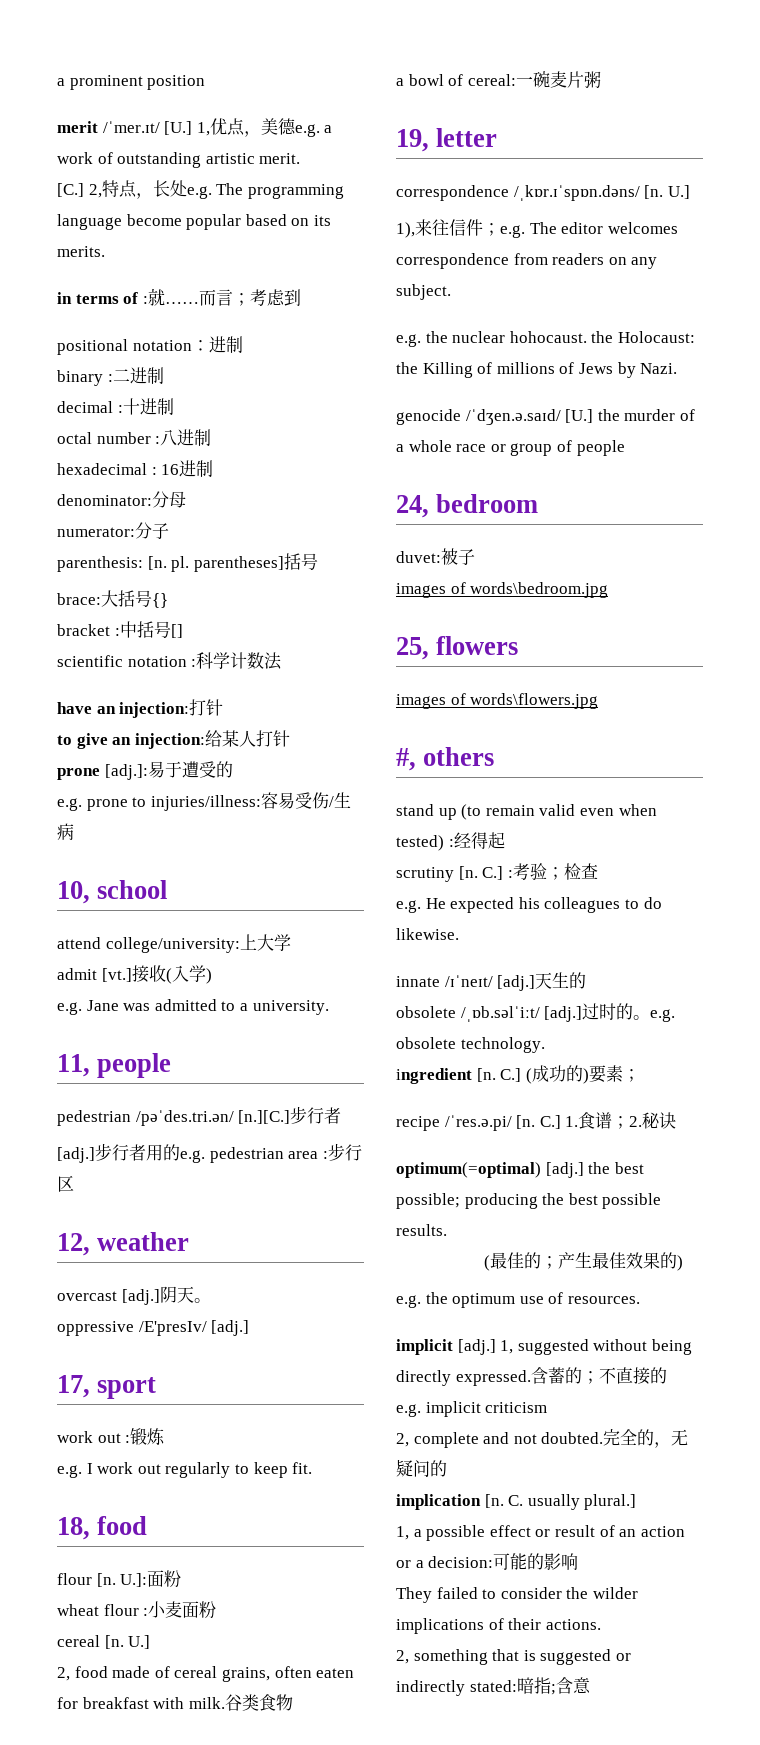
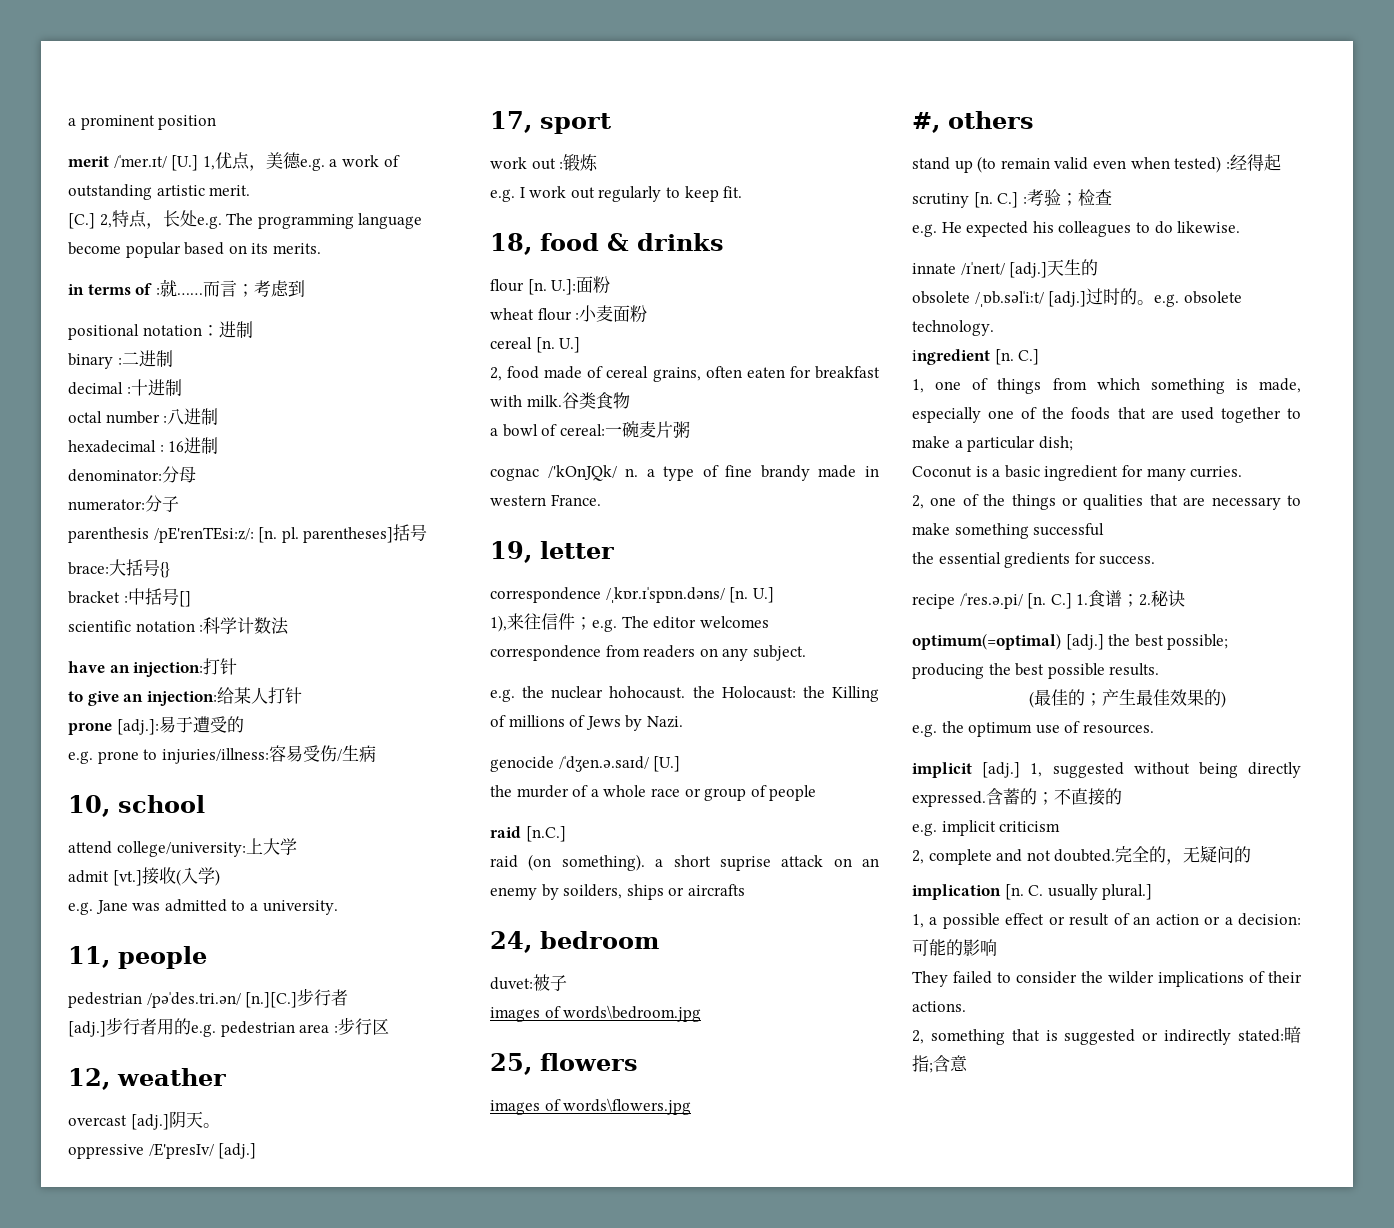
[57,556,143,572] parenthesis: -> [68,527,254,543] parenthesis /pE'renTEsi:z/:
(148, 1525) none -> [607,233,724,251] & drinks
(601, 79) none -> [490,465,879,481] [490,494,601,506] // cognac /'kOnJQk/ n. a type of fine brandy made in western France.
(594, 416) none -> (681, 764) //
(625, 448) none -> [490,826,566,842] [490,854,879,871] [490,884,745,900] // raid [n.C.] // raid (on something). a short suprise attack on an enemy by soilders, ships or aircrafts
[525,1065,640,1084] (成功的)要素； -> [912,378,1301,394] [912,407,1301,423] [912,436,1073,452] [912,465,1243,481] [912,494,1301,510] [912,523,1105,539] [912,552,1156,568] // 1, one of things from which something is made, especially one of the foods that are used together to make a particular dish; // Coconut is a basic ingredient for many curries. // 2, one of the things or qualities that are necessary to make something successful // the essential gredients for success.

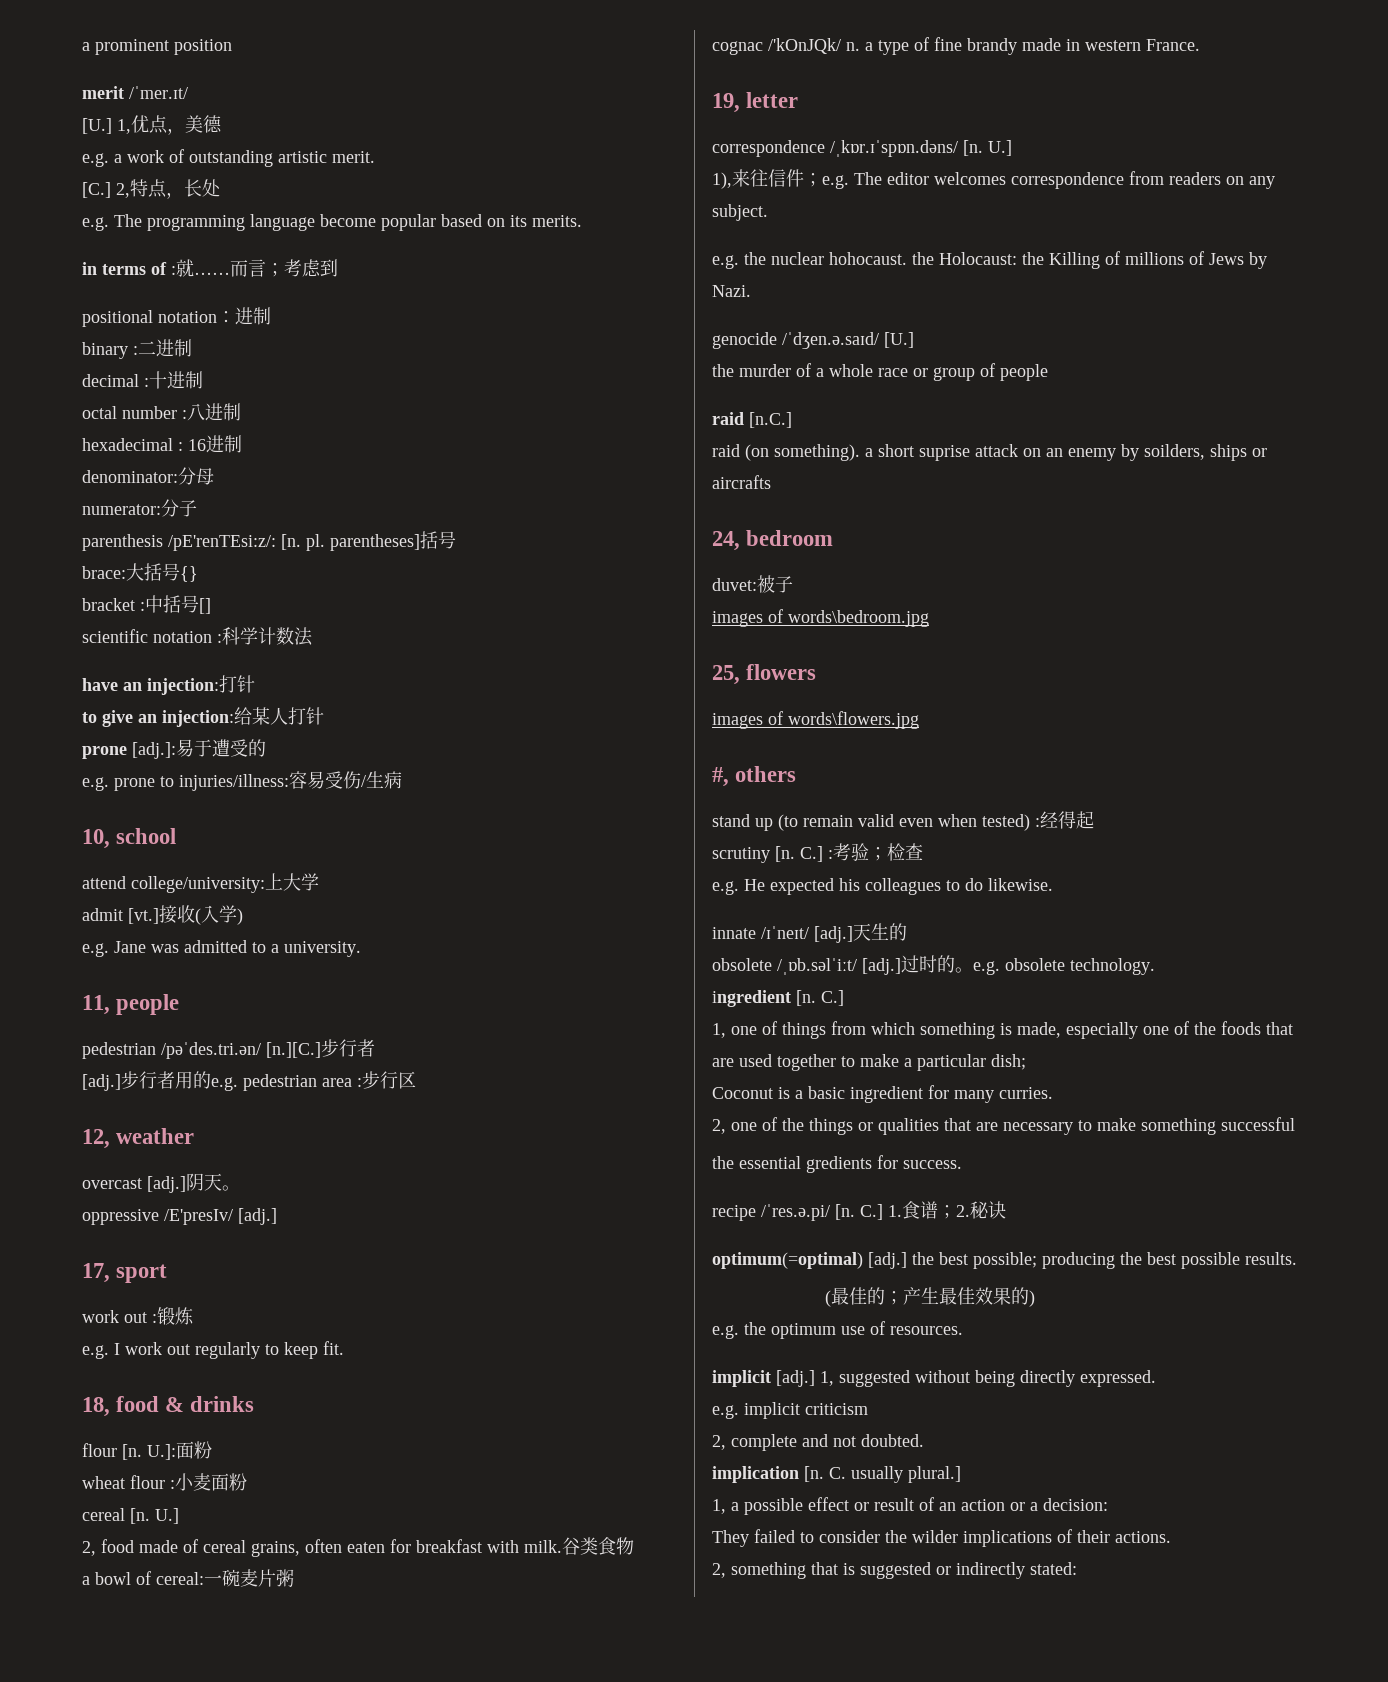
(167, 161) none -> (188, 92) //
(301, 160) none -> (222, 124) //
(197, 218) none -> (220, 188) //
[986,788,1122,806] 含蓄的；不直接的 -> (1156, 1378) none
[1115,845,1252,865] 完全的，无疑问的 -> (924, 1440) none
[912,939,997,956] 可能的影响 -> (1108, 1504) none
[1284,1026,1301,1043] [912,1055,968,1073] 暗指;含意 -> (1077, 1568) none

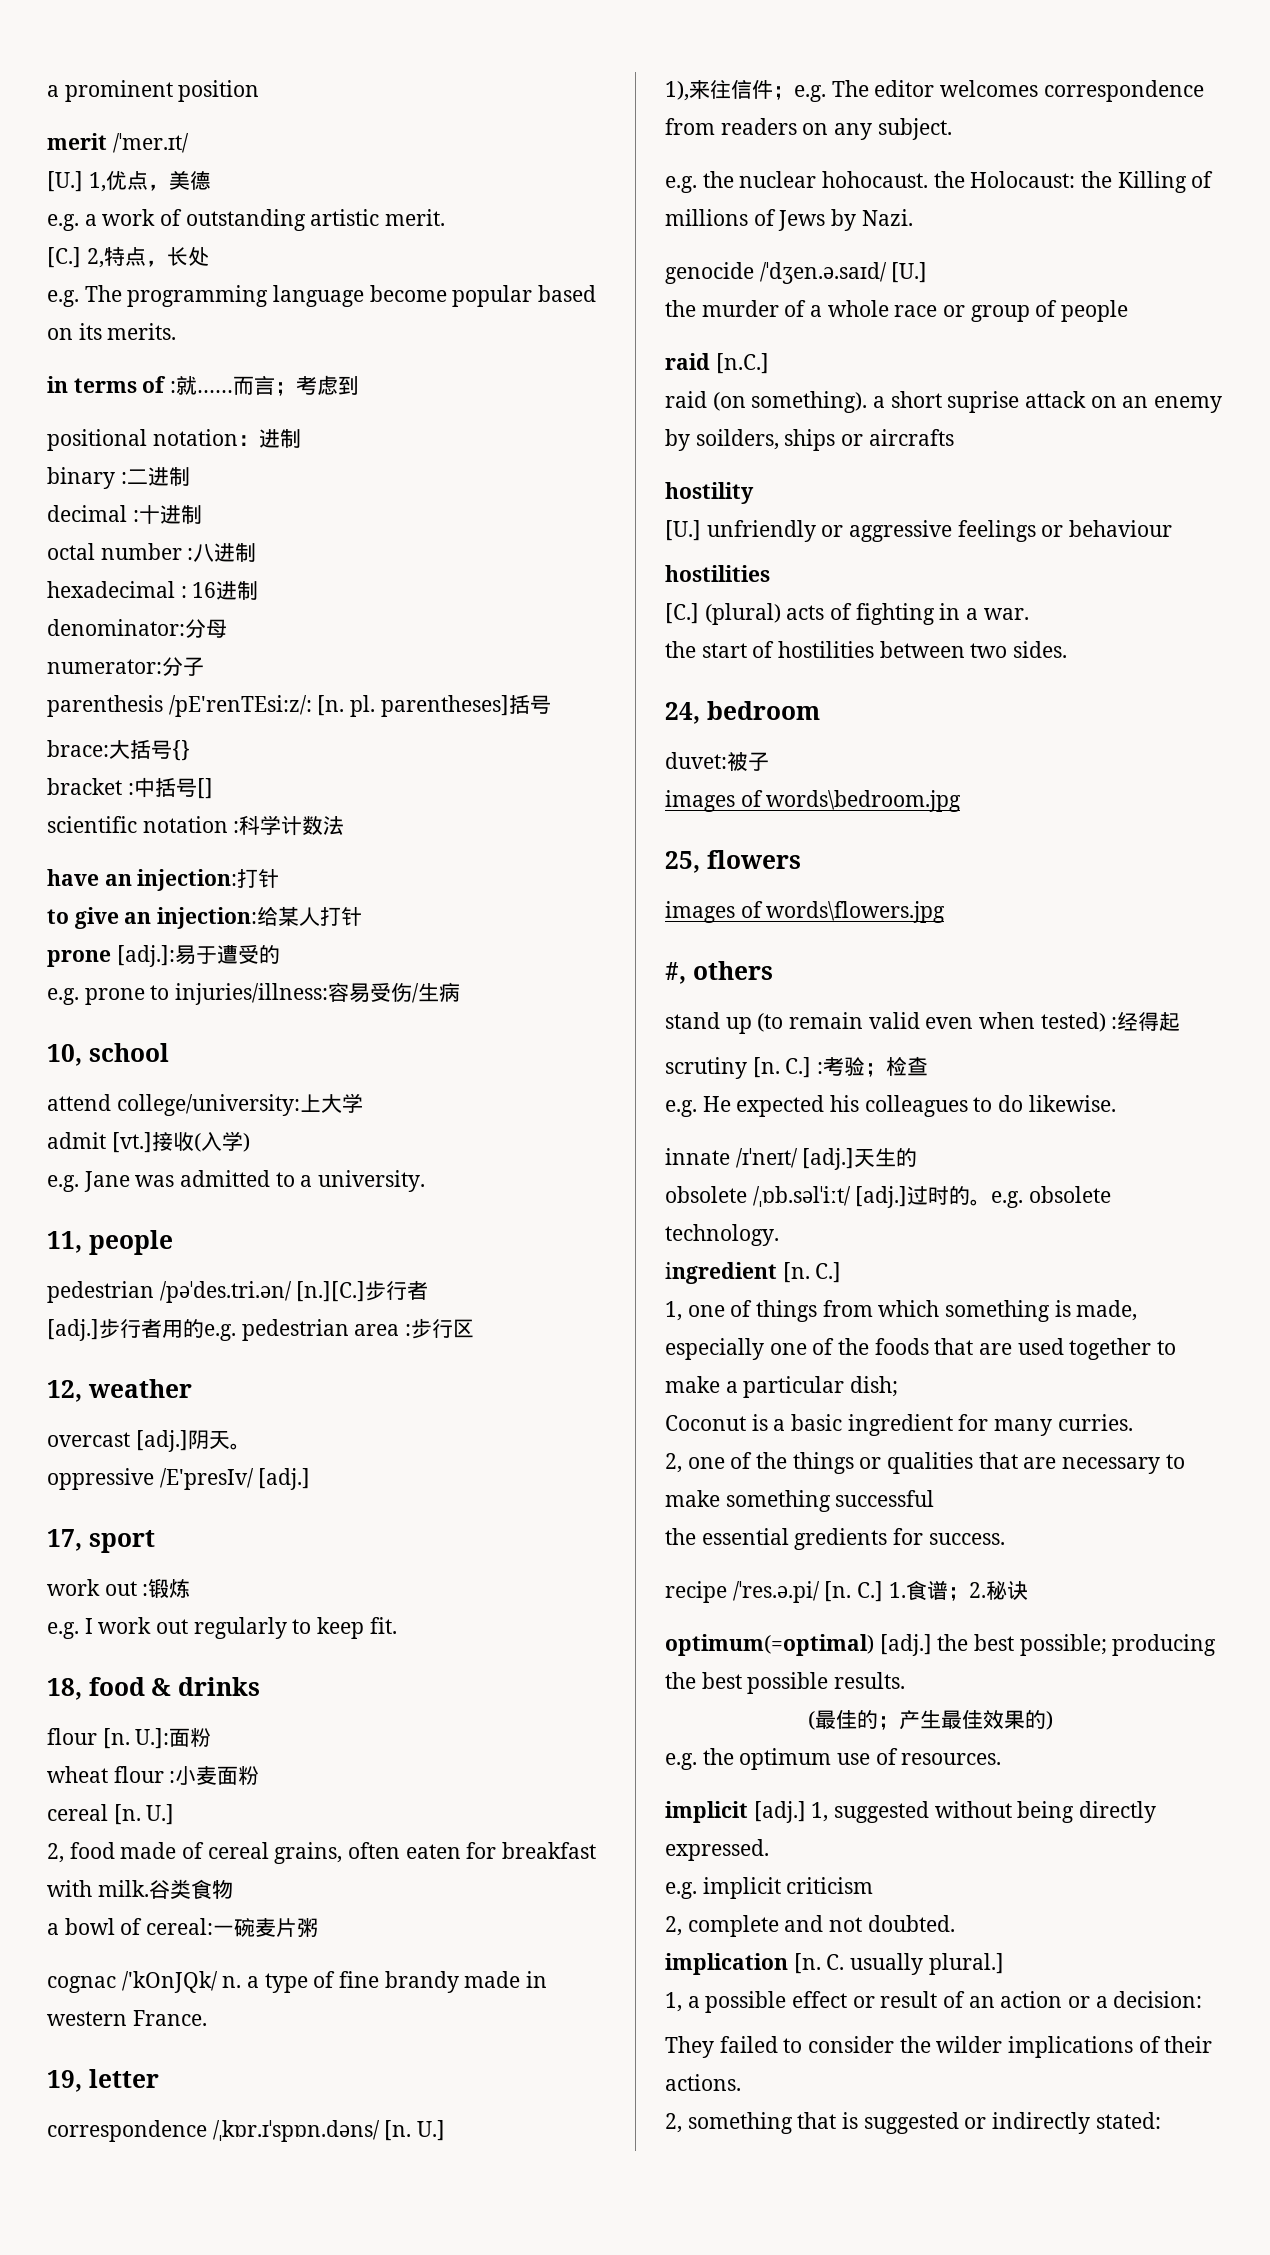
(771, 482) none -> [665,482,754,504] [665,520,1173,542] [665,565,770,582] [665,603,1029,625] [665,641,1068,658] // hostility // [U.] unfriendly or aggressive feelings or behaviour // hostilities // [C.] (plural) acts of fighting in a war. // the start of hostilities between two sides.

